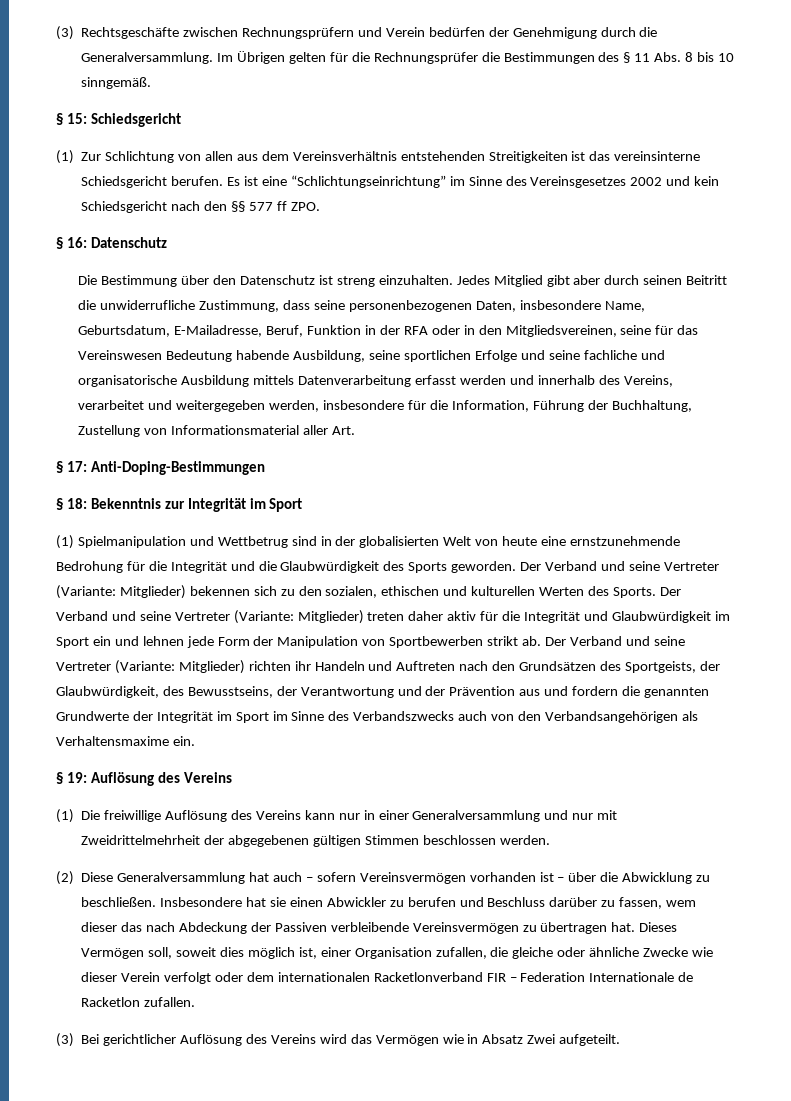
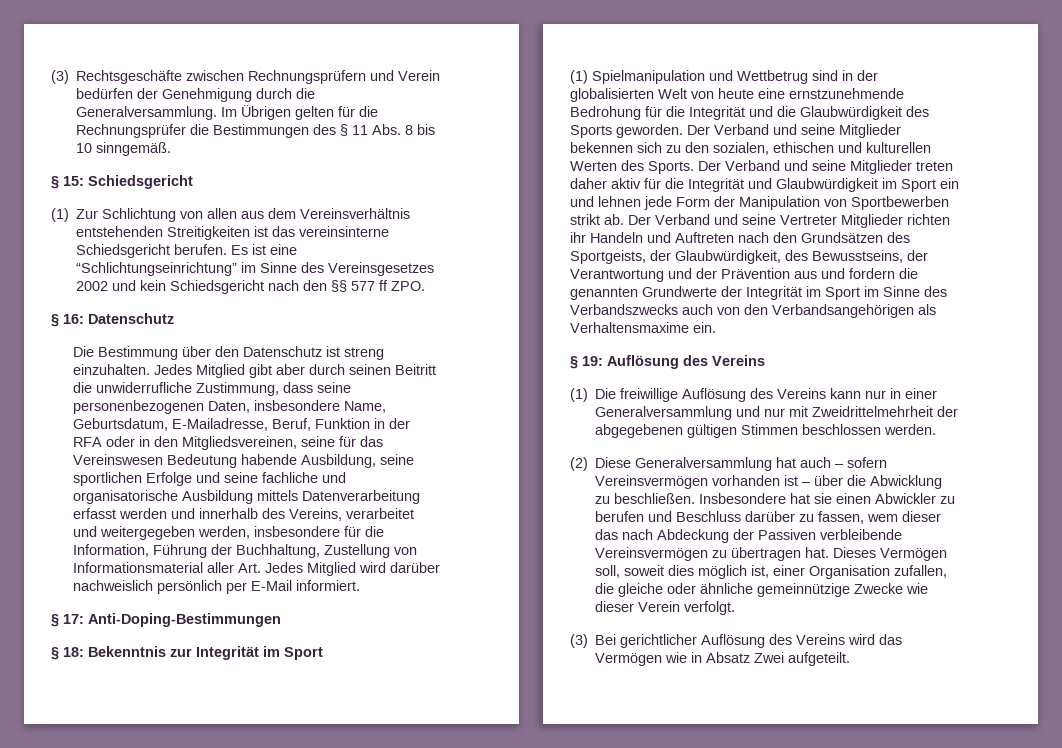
(356, 430) none -> [265,562,441,576] [73,580,361,594] Jedes Mitglied wird darüber nachweislich persönlich per E-Mail informiert.
[663,562,719,571] [56,585,186,599] Vertreter (Variante: Mitglieder) -> [839,124,901,138] Mitglieder
[174,610,364,624] Vertreter (Variante: Mitglieder) -> [850,160,912,174] Mitglieder
[114,660,245,674] (Variante: Mitglieder) -> [841,214,903,228] Mitglieder
(640, 952) none -> [757,583,851,597] gemeinnützige
[164,972,694,984] [81,997,196,1007] verfolgt oder dem internationalen Racketlonverband FIR – Federation Internationale de Racketlon zufallen. -> [684,601,736,615] verfolgt.

